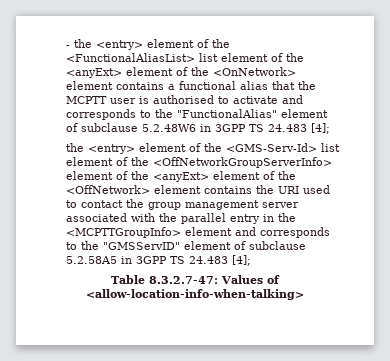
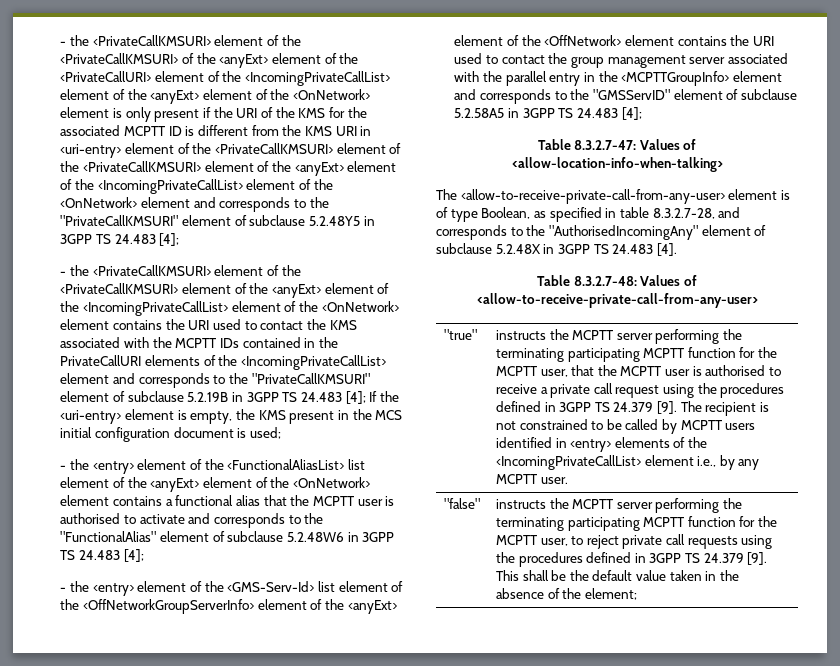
[66,39,93,48] - the -> [60,35,301,46] [60,53,359,68] [60,71,391,86] [60,89,370,104] [60,107,367,122] [60,125,372,136] [60,143,402,158] [60,161,397,176] [60,179,333,194] [60,197,329,212] [60,215,375,226] [60,233,180,246] [60,265,301,276] [60,283,390,298] [60,301,399,316] [60,319,357,330] [60,337,338,348] [60,355,387,370] [60,373,370,388] [60,391,399,404] [60,409,403,424] [60,427,282,442] [60,459,90,470] - the <PrivateCallKMSURI> element of the <PrivateCallKMSURI> of the <anyExt> element of the <PrivateCallURI> element of the <IncomingPrivateCallList> element of the <anyExt> element of the <OnNetwork> element is only present if the URI of the KMS for the associated MCPTT ID is different from the KMS URI in <uri-entry> element of the <PrivateCallKMSURI> element of the <PrivateCallKMSURI> element of the <anyExt> element of the <IncomingPrivateCallList> element of the <OnNetwork> element and corresponds to the "PrivateCallKMSURI" element of subclause 5.2.48Y5 in 3GPP TS 24.483 [4]; // - the <PrivateCallKMSURI> element of the <PrivateCallKMSURI> element of the <anyExt> element of the <IncomingPrivateCallList> element of the <OnNetwork> element contains the URI used to contact the KMS associated with the MCPTT IDs contained in the PrivateCallURI elements of the <IncomingPrivateCallList> element and corresponds to the "PrivateCallKMSURI" element of subclause 5.2.19B in 3GPP TS 24.483 [4]; If the <uri-entry> element is empty, the KMS present in the MCS initial configuration document is used; // - the
(331, 128) none -> [60,587,67,592] -
(304, 294) none -> [436,189,790,204] [436,207,741,222] [436,225,767,240] [436,243,677,256] [537,275,697,286] [476,293,758,308] [443,329,477,340] [495,329,743,344] [495,347,778,362] [495,365,782,377] [495,383,785,398] [495,401,770,416] [495,419,756,434] [495,437,708,452] [495,455,760,470] [495,474,568,484] [443,498,480,509] [495,498,743,513] [495,516,778,531] [495,534,773,549] [495,552,768,567] [495,570,740,581] [495,588,637,600] // The <allow-to-receive-private-call-from-any-user> element is of type Boolean, as specified in table 8.3.2.7-28, and corresponds to the "AuthorisedIncomingAny" element of subclause 5.2.48X in 3GPP TS 24.483 [4]. // Table 8.3.2.7-48: Values of <allow-to-receive-private-call-from-any-user> // "true" | instructs the MCPTT server performing the terminating participating MCPTT function for the MCPTT user, that the MCPTT user is authorised to receive a private call request using the procedures defined in 3GPP TS 24.379 [9]. The recipient is not constrained to be called by MCPTT users identified in <entry> elements of the <IncomingPrivateCallList> element i.e., by any MCPTT user. // "false" | instructs the MCPTT server performing the terminating participating MCPTT function for the MCPTT user, to reject private call requests using the procedures defined in 3GPP TS 24.379 [9]. This shall be the default value taken in the absence of the element;

